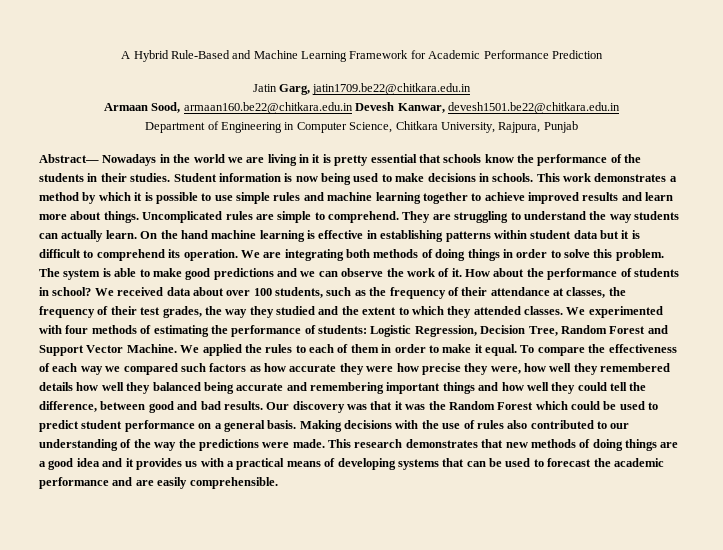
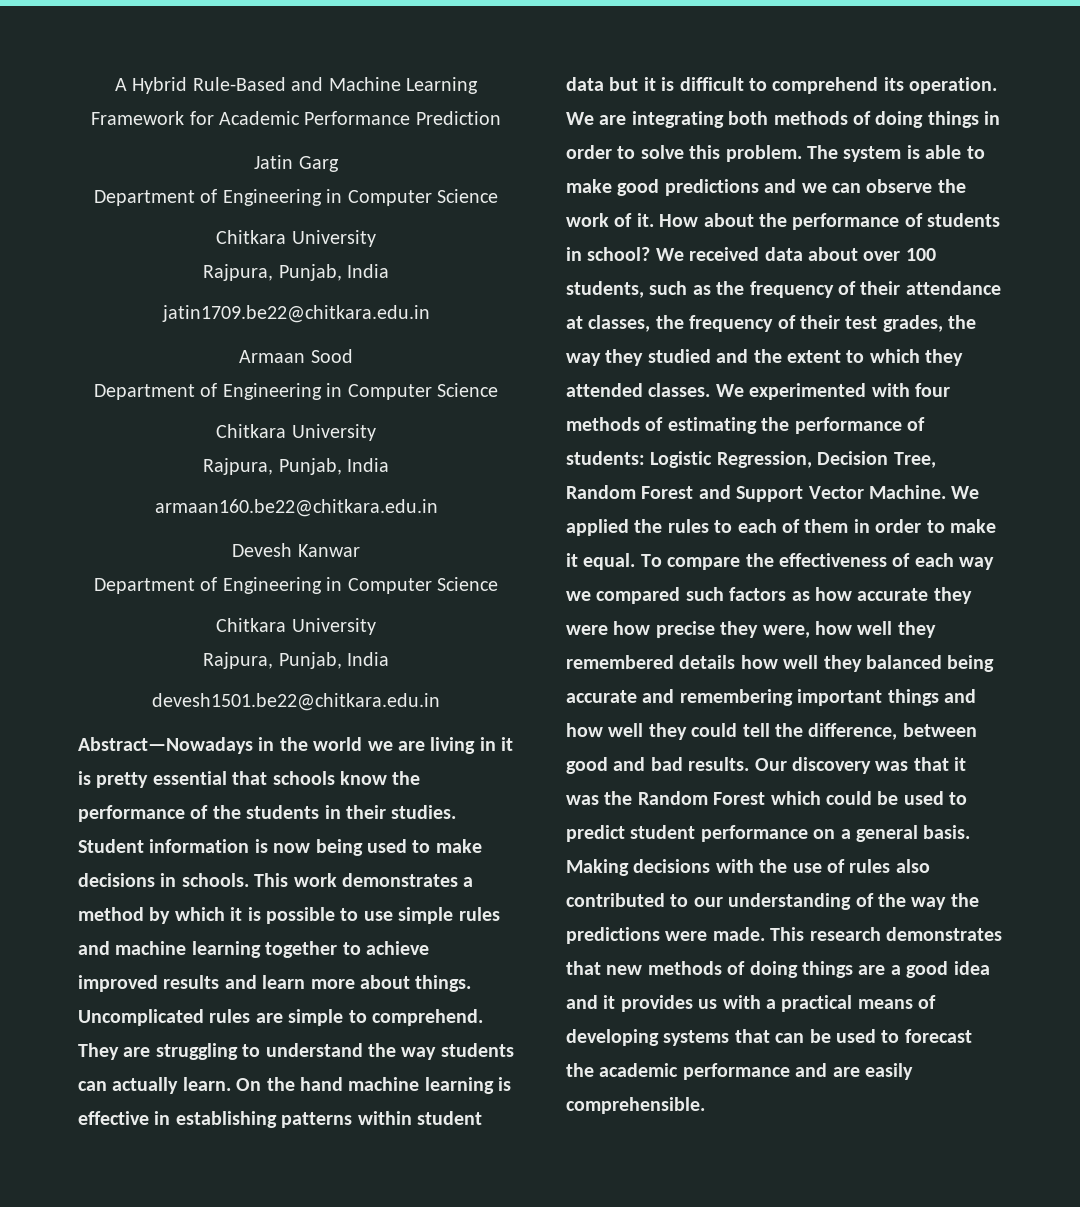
[279,83,472,95] [104,102,620,114] [145,121,578,133] [39,154,157,166] Garg, jatin1709.be22@chitkara.edu.in // Armaan Sood, armaan160.be22@chitkara.edu.in Devesh Kanwar, devesh1501.be22@chitkara.edu.in // Department of Engineering in Computer Science, Chitkara University, Rajpura, Punjab // Abstract— Nowadays -> [298,156,339,172] [94,189,498,206] [216,230,376,247] [203,264,389,281] [161,305,430,323] [239,349,353,363] [94,383,498,400] [216,424,376,441] [203,458,389,475] [154,499,438,517] [232,543,360,557] [94,577,498,594] [216,618,376,635] [203,652,389,669] [152,693,440,711] [78,737,253,754] Garg // Department of Engineering in Computer Science // Chitkara University // Rajpura, Punjab, India // jatin1709.be22@chitkara.edu.in // Armaan Sood // Department of Engineering in Computer Science // Chitkara University // Rajpura, Punjab, India // armaan160.be22@chitkara.edu.in // Devesh Kanwar // Department of Engineering in Computer Science // Chitkara University // Rajpura, Punjab, India // devesh1501.be22@chitkara.edu.in // Abstract—Nowadays

